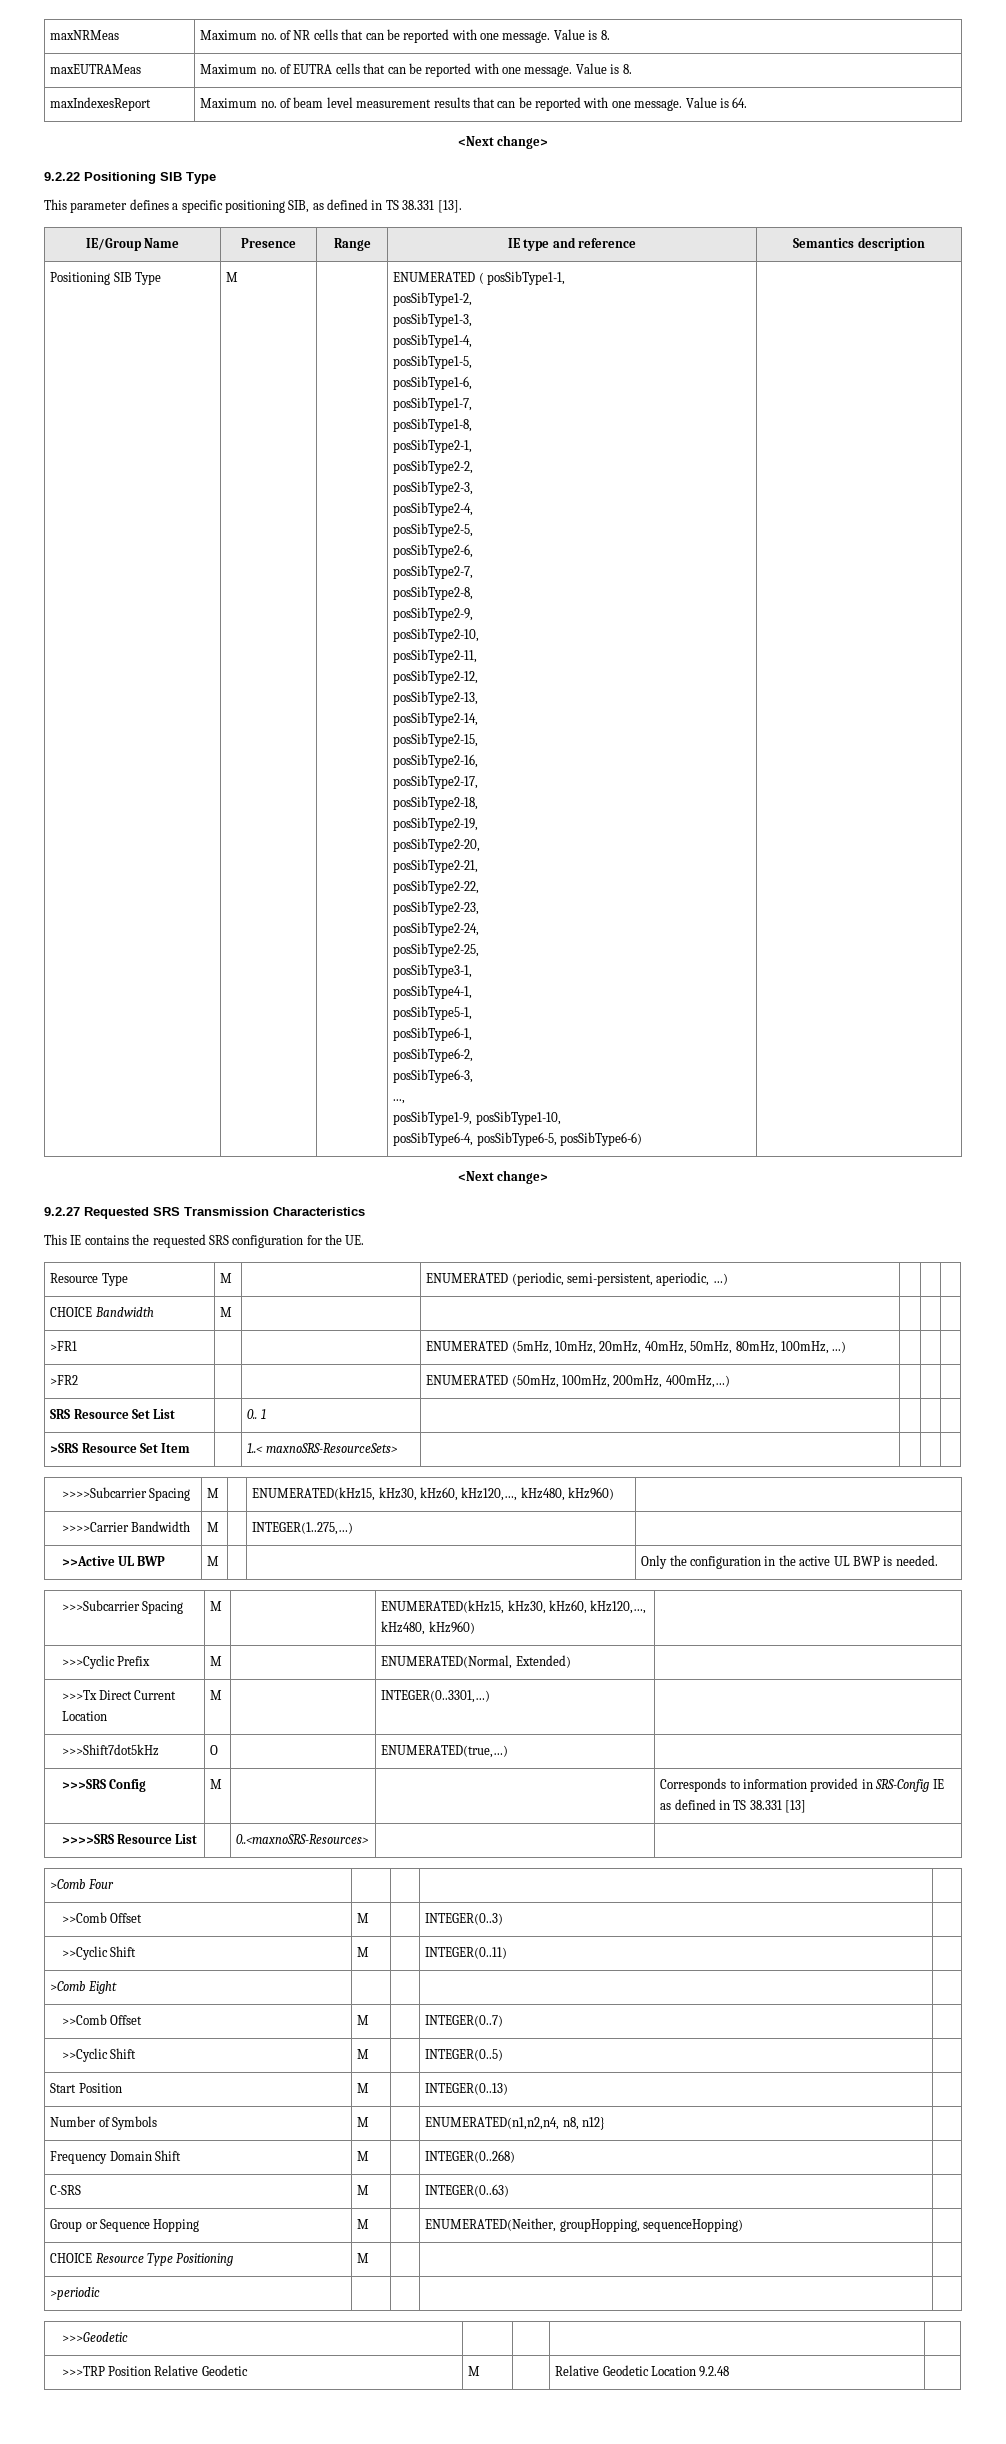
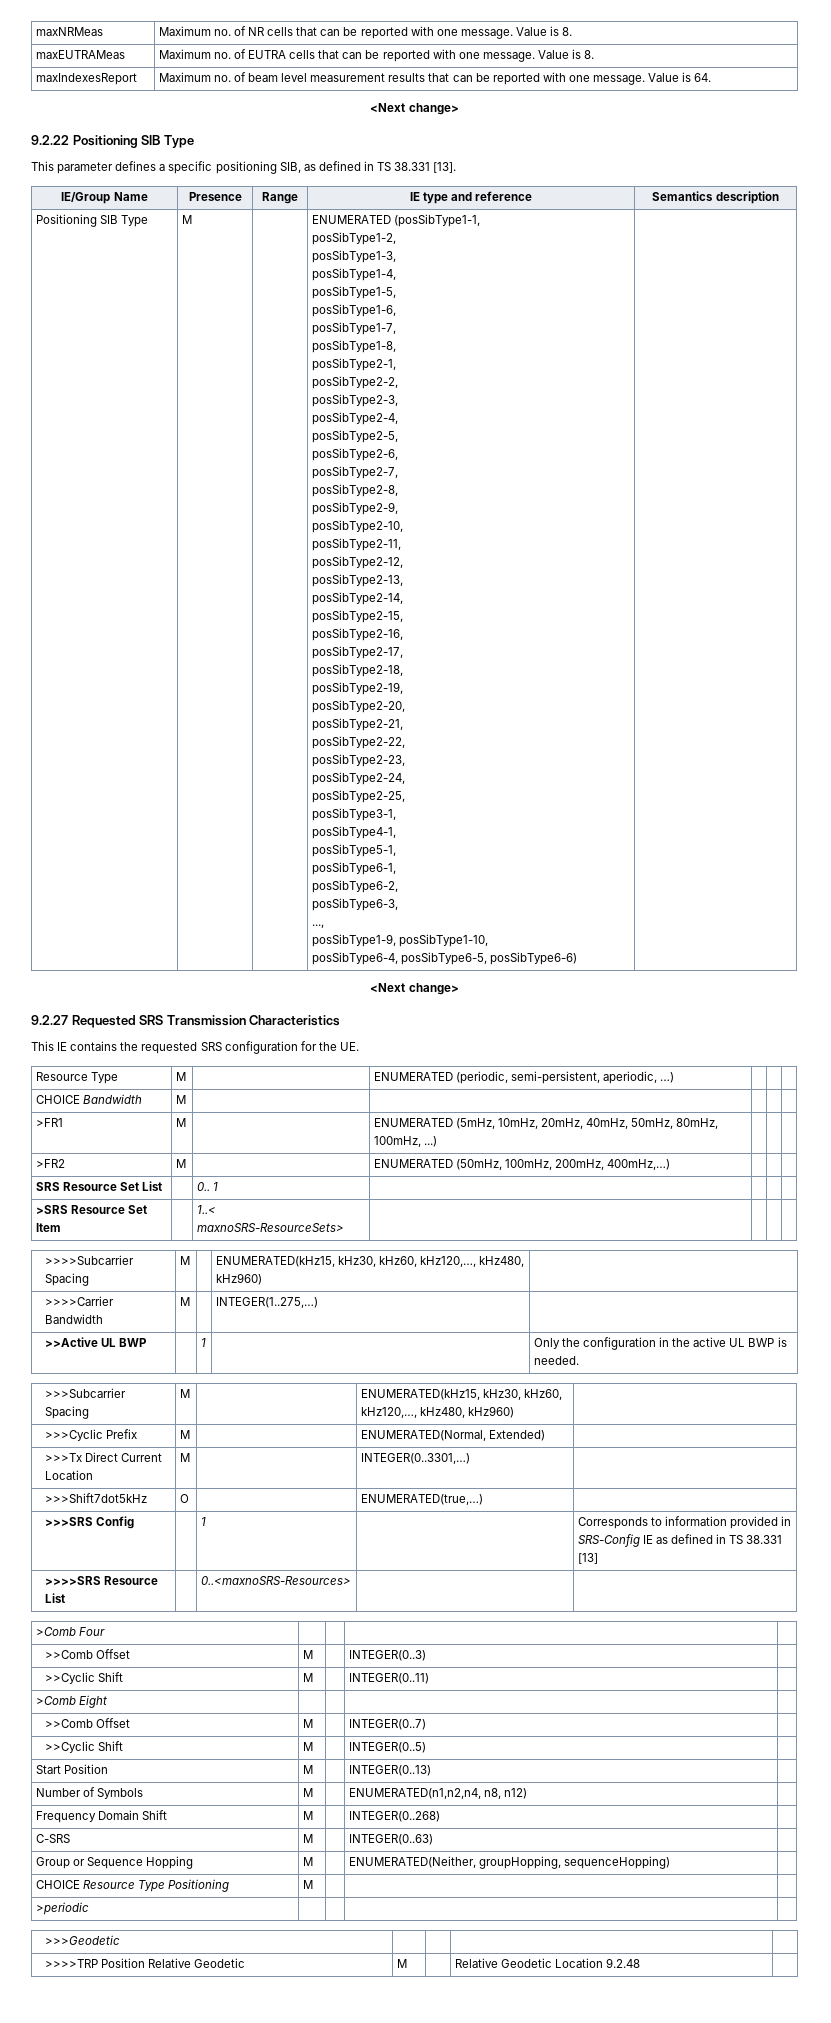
[478,271,565,285] ( posSibType1-1, -> [393,214,480,227] (posSibType1-1,
(78, 1346) none -> [175,1118,186,1127] M
(79, 1380) none -> [175,1159,186,1168] M
[207,1556,220,1566] M | -> [200,1338,206,1347] | 1
[210,1779,223,1789] M | -> [200,1517,206,1526] | 1
[581,2117,605,2130] n12} -> [503,1788,527,1799] n12)
[61,2366,105,2376] >>>TRP -> [44,1959,98,1968] >>>>TRP

